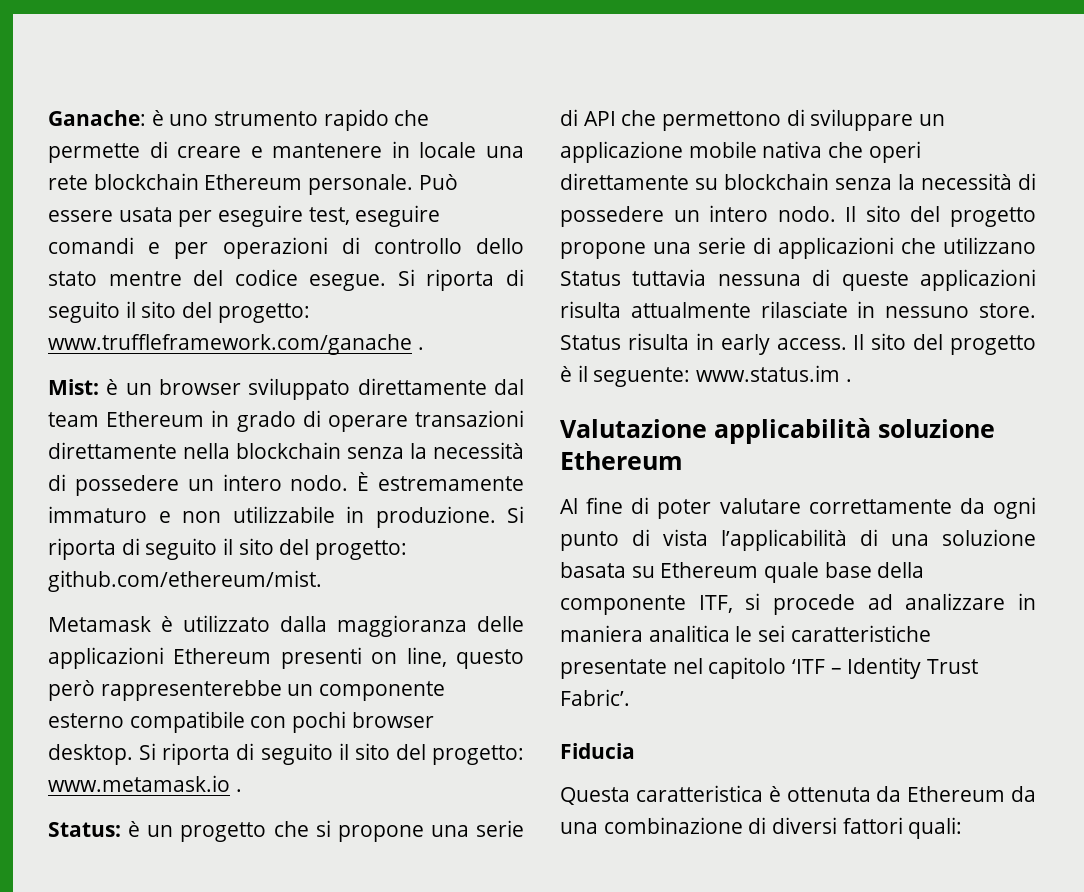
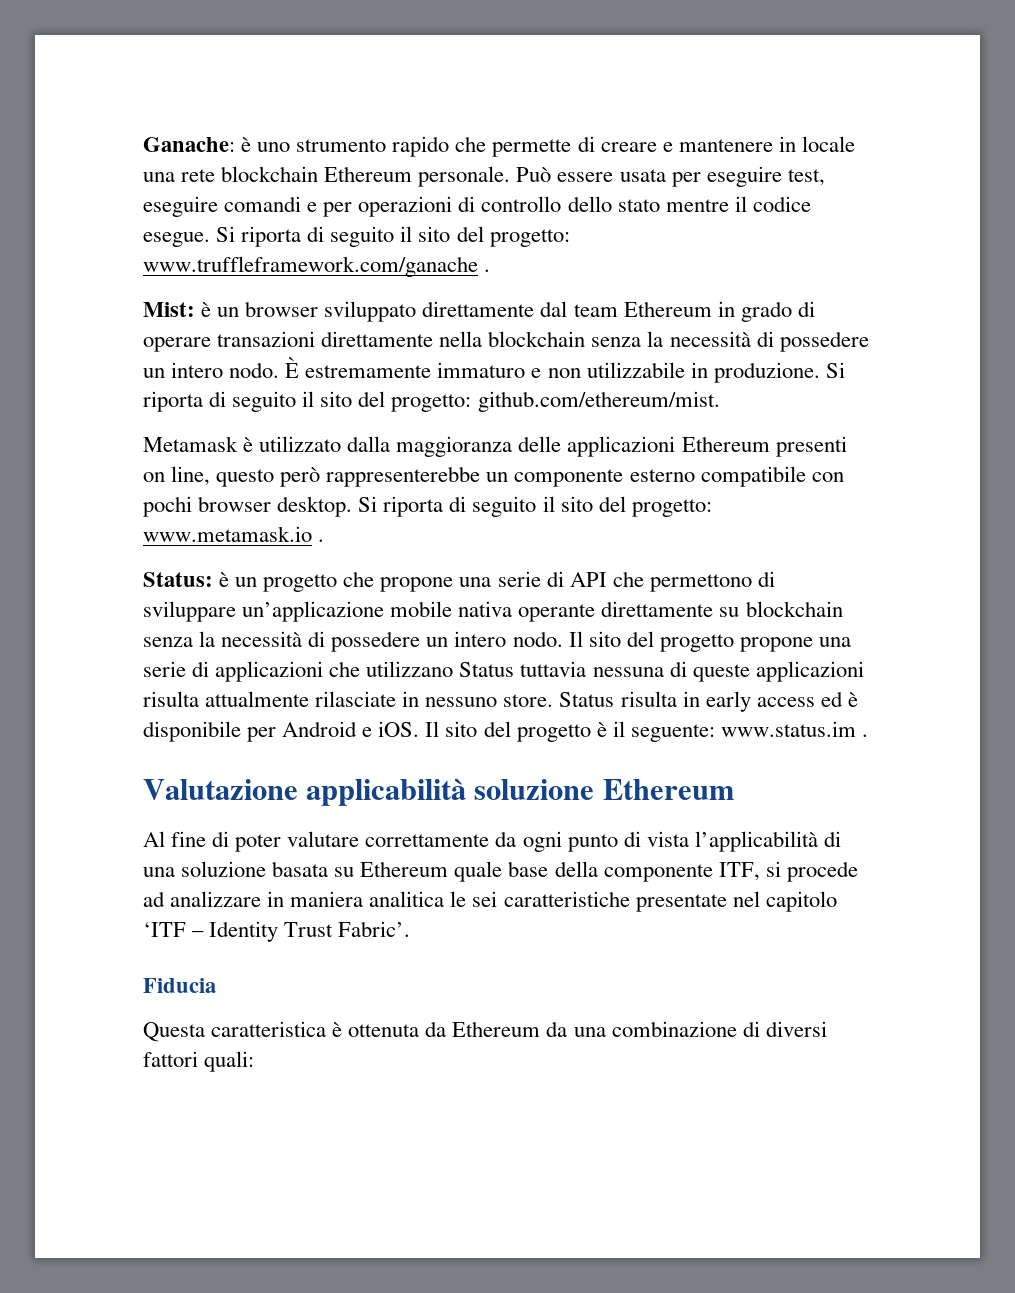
[193,270,224,286] del -> [734,196,747,212] il
[315,820,331,837] si -> (375, 579) none
[919,114,946,126] [560,141,921,163] un applicazione mobile nativa che operi -> [242,601,596,622] un’applicazione mobile nativa operante
[776,338,847,350] access. -> [756,691,858,707] [143,721,420,742] access ed è disponibile per Android e iOS.

